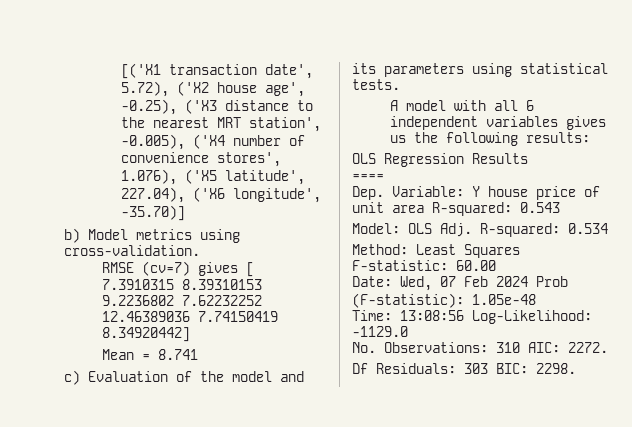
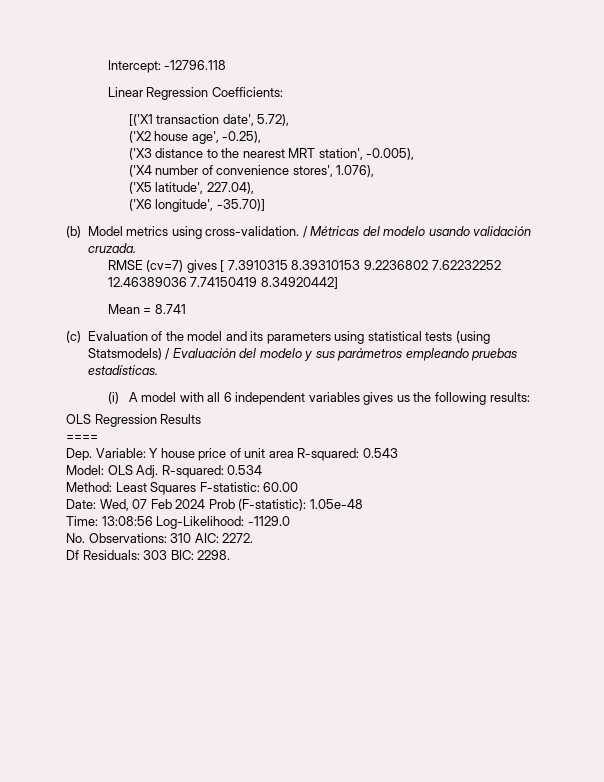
(120, 71) none -> [107,60,227,73] [107,87,283,100] Intercept: -12796.118 // Linear Regression Coefficients: //
(169, 89) none -> (290, 120) //
(177, 107) none -> (262, 137) //
(185, 142) none -> (415, 154) //
(177, 177) none -> (375, 171) //
(185, 195) none -> (254, 188) //
[64,228,80,243] b) -> [66,226,81,238] (b)
(200, 250) none -> [302,226,532,238] [87,243,136,253] / Métricas del modelo usando validación cruzada.
[64,370,80,385] c) -> [66,331,81,343] (c)
[352,79,400,90] tests. // -> [425,331,490,344] [87,348,518,361] [87,365,158,375] [107,392,119,404] tests (using Statsmodels) / Evaluación del modelo y sus parámetros empleando pruebas estadísticas. // (i)

